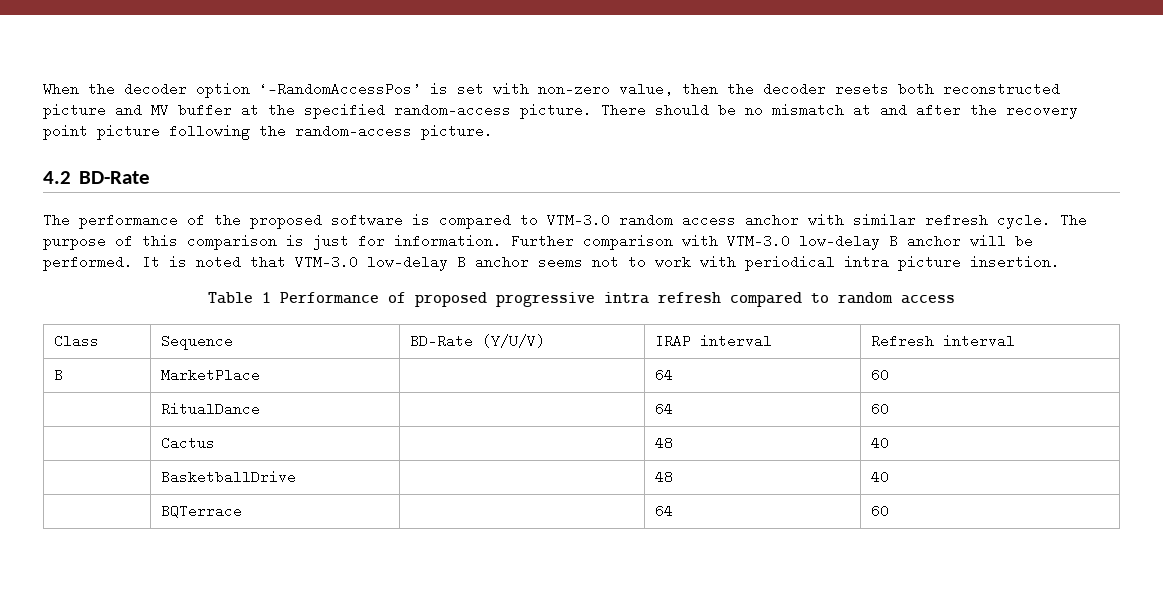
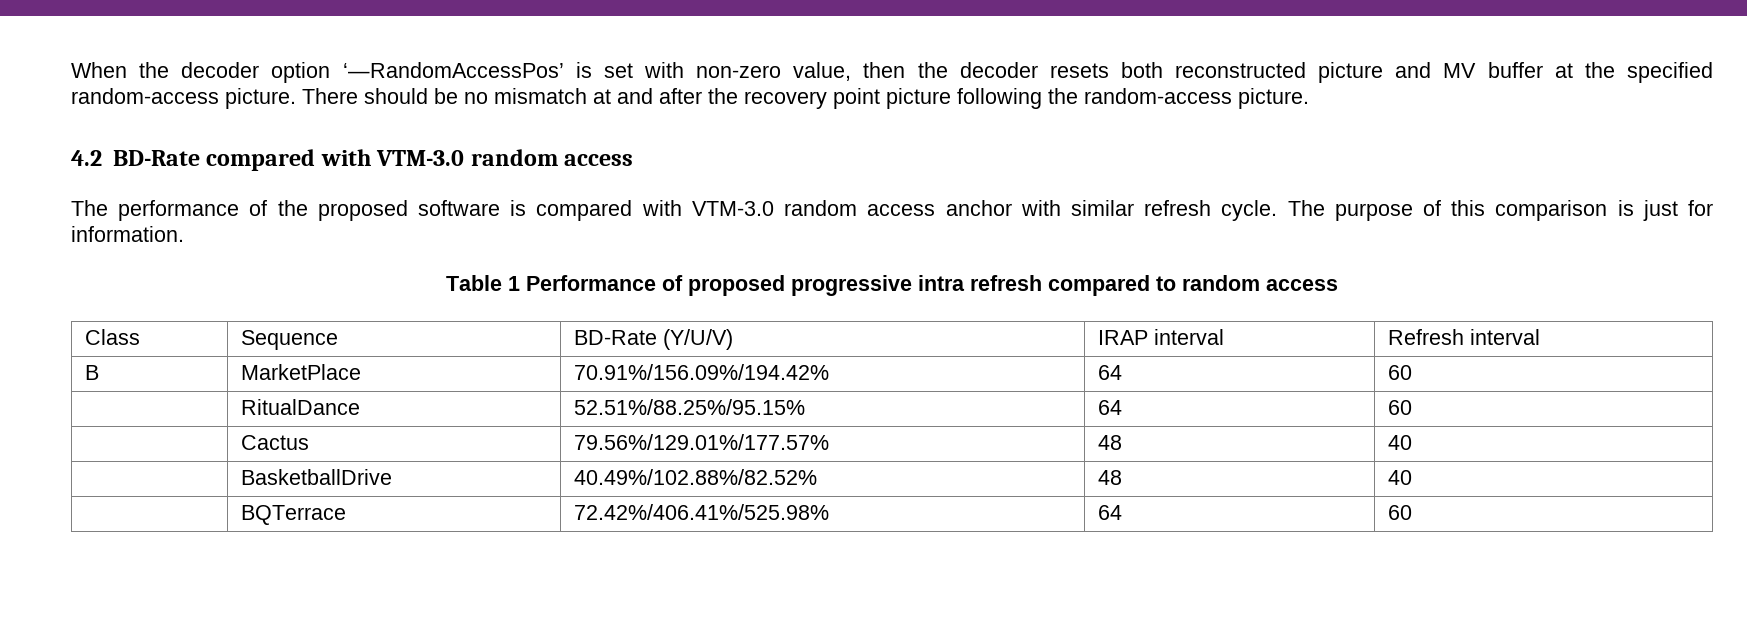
(151, 177) none -> [206,149,634,171] compared with VTM-3.0 random access
[520,215,538,225] to -> [641,200,682,216] with
[511,234,1033,250] [43,255,1060,271] Further comparison with VTM-3.0 low-delay B anchor will be performed. It is noted that VTM-3.0 low-delay B anchor seems not to work with periodical intra picture insertion. -> (184, 234) none
(260, 375) none -> [574,364,830,380] 70.91%/156.09%/194.42%
(260, 409) none -> [574,399,806,415] 52.51%/88.25%/95.15%
(215, 443) none -> [574,434,830,450] 79.56%/129.01%/177.57%
(296, 477) none -> [574,469,818,485] 40.49%/102.88%/82.52%
(242, 511) none -> [574,504,830,520] 72.42%/406.41%/525.98%

